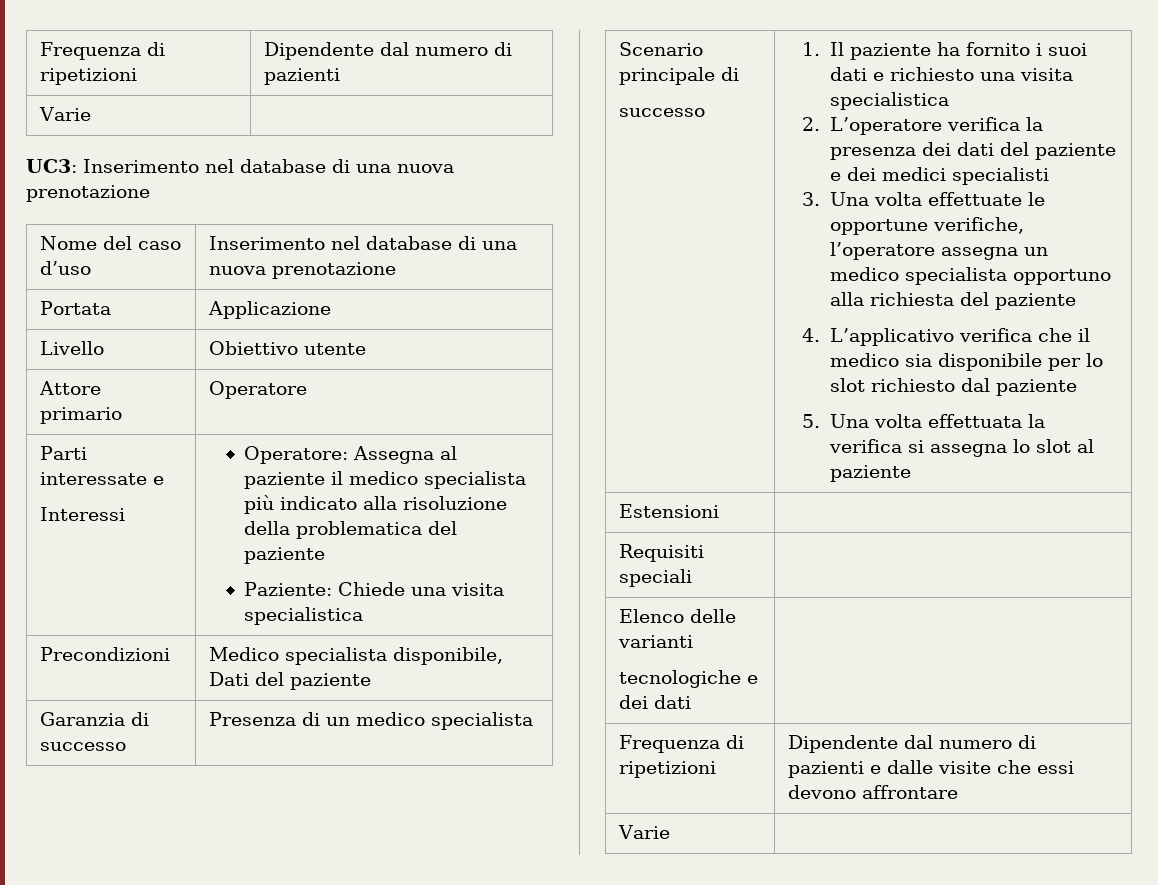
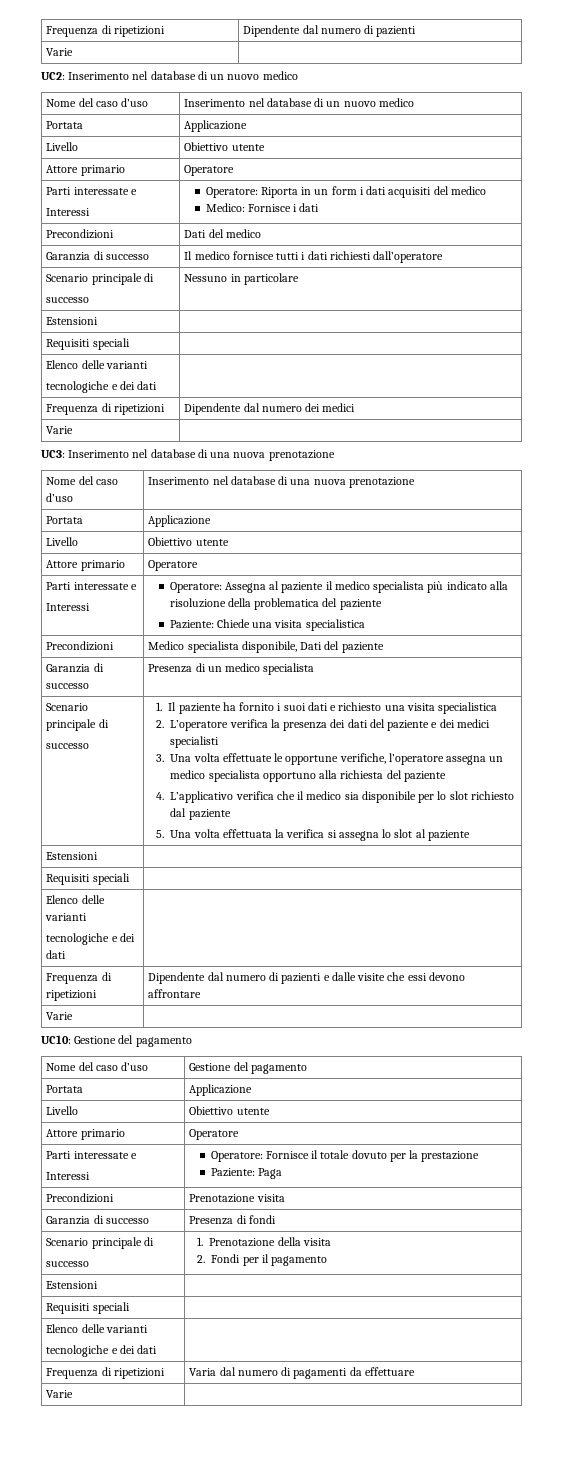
(92, 114) none -> [41,71,298,80] [46,98,149,107] [184,98,414,107] [46,121,84,129] [184,120,248,132] [46,142,79,151] [184,142,265,151] [46,165,125,176] [184,165,235,176] [46,187,137,195] [46,208,91,216] [205,186,486,198] [205,203,320,212] [46,229,115,239] [184,229,261,238] [46,251,149,261] [184,251,444,263] [46,273,154,285] [46,297,90,303] [184,273,299,285] [46,317,99,325] [46,338,130,350] [46,360,148,369] [46,381,158,393] [46,403,165,415] [184,403,356,415] [46,426,74,434] // UC2: Inserimento nel database di un nuovo medico // Nome del caso d’uso | Inserimento nel database di un nuovo medico // Portata | Applicazione // Livello | Obiettivo utente // Attore primario | Operatore // Parti interessate e // Interessi | Operatore: Riporta in un form i dati acquisiti del medico // Medico: Fornisce i dati // Precondizioni | Dati del medico // Garanzia di successo | Il medico fornisce tutti i dati richiesti dall’operatore // Scenario principale di // successo | Nessuno in particolare // Estensioni | // Requisiti speciali | // Elenco delle varianti // tecnologiche e dei dati | // Frequenza di ripetizioni | Dipendente dal numero dei medici // Varie |
(671, 832) none -> [41,1035,192,1047] [46,1062,149,1071] [189,1062,307,1074] [46,1085,84,1093] [189,1084,253,1096] [46,1106,79,1115] [189,1106,270,1115] [46,1129,125,1140] [189,1129,240,1140] [46,1151,137,1159] [46,1172,91,1180] [210,1150,480,1162] [210,1168,282,1179] [46,1193,115,1203] [189,1194,285,1203] [46,1215,149,1225] [189,1215,276,1225] [46,1237,154,1249] [46,1261,90,1267] [197,1237,331,1247] [197,1254,328,1266] [46,1281,99,1289] [46,1302,130,1314] [46,1324,148,1333] [46,1345,158,1357] [46,1367,165,1379] [189,1367,415,1379] [46,1390,74,1398] // UC10: Gestione del pagamento // Nome del caso d’uso | Gestione del pagamento // Portata | Applicazione // Livello | Obiettivo utente // Attore primario | Operatore // Parti interessate e // Interessi | Operatore: Fornisce il totale dovuto per la prestazione // Paziente: Paga // Precondizioni | Prenotazione visita // Garanzia di successo | Presenza di fondi // Scenario principale di // successo | 1. Prenotazione della visita // 2. Fondi per il pagamento // Estensioni | // Requisiti speciali | // Elenco delle varianti // tecnologiche e dei dati | // Frequenza di ripetizioni | Varia dal numero di pagamenti da effettuare // Varie |

